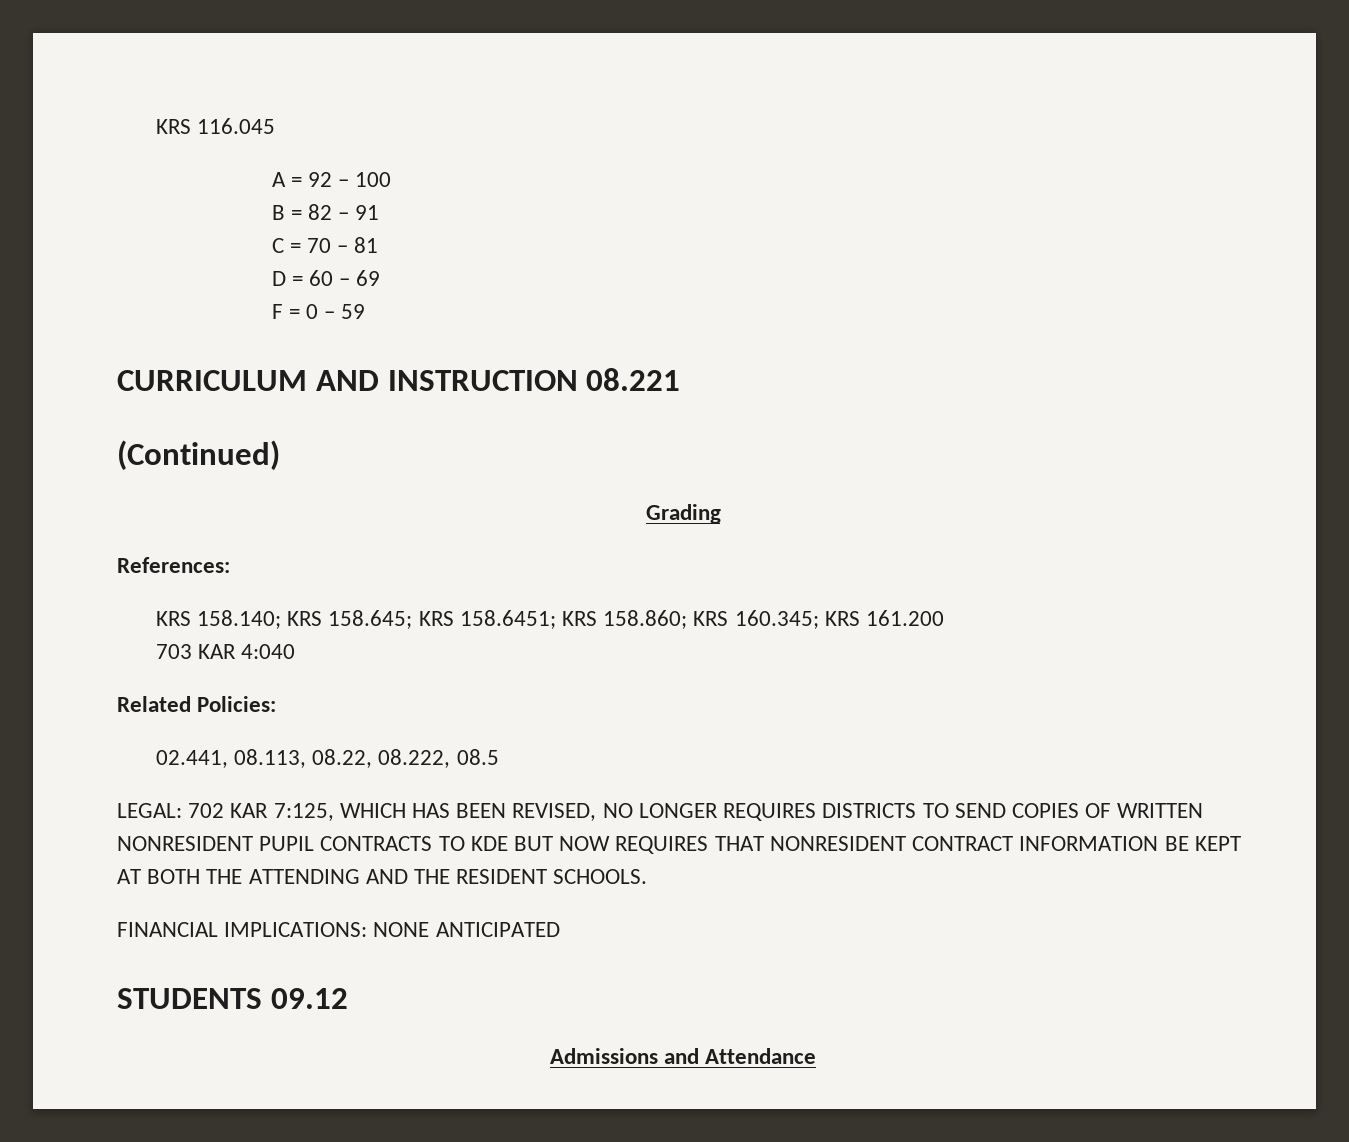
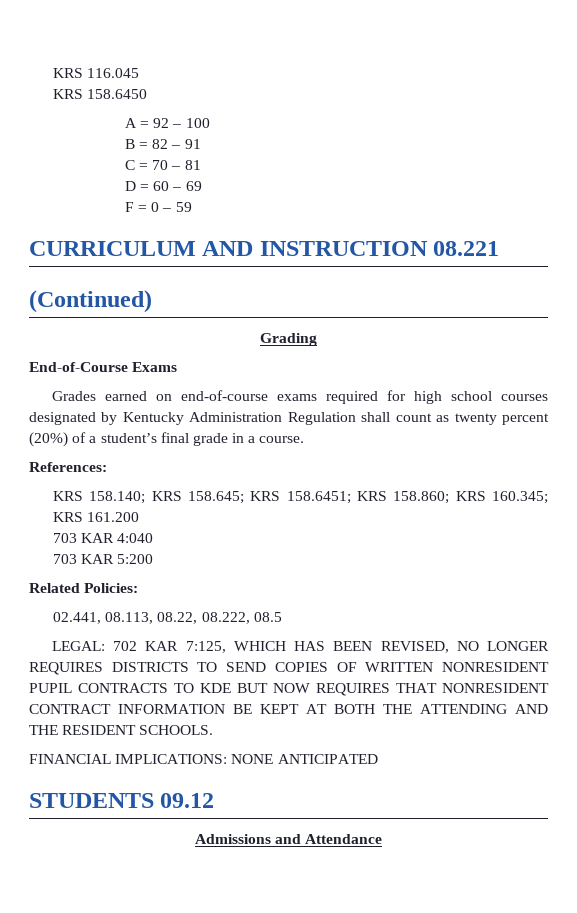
(275, 126) none -> [52,89,148,99] // KRS 158.6450
(721, 514) none -> [29,362,178,372] [51,390,548,404] [29,412,549,425] [29,432,305,447] // End-of-Course Exams // Grades earned on end-of-course exams required for high school courses designated by Kentucky Administration Regulation shall count as twenty percent (20%) of a student’s final grade in a course.
(296, 651) none -> [52,554,154,564] // 703 KAR 5:200

